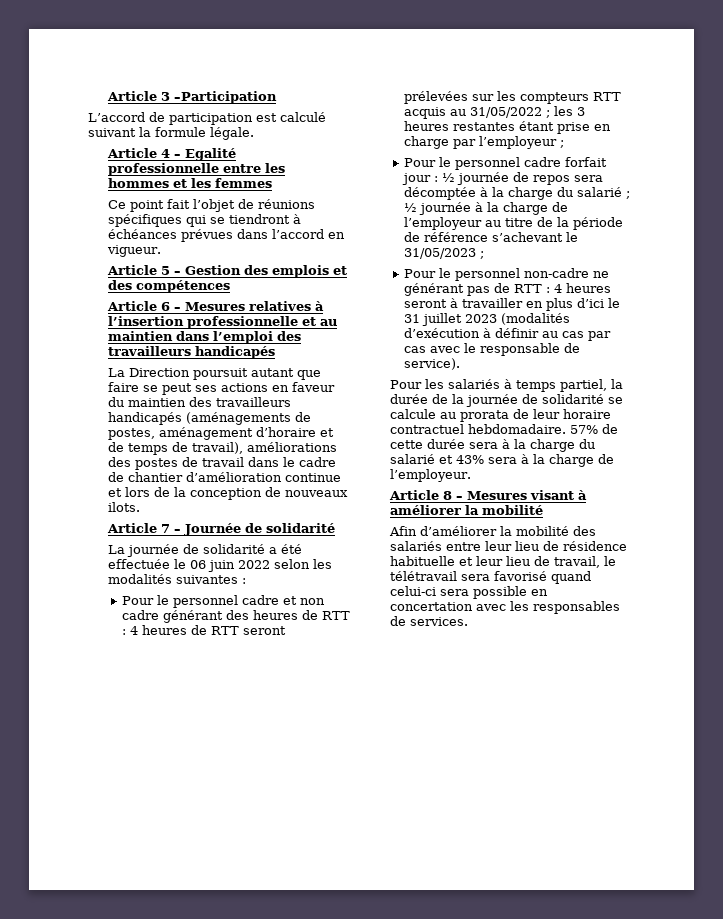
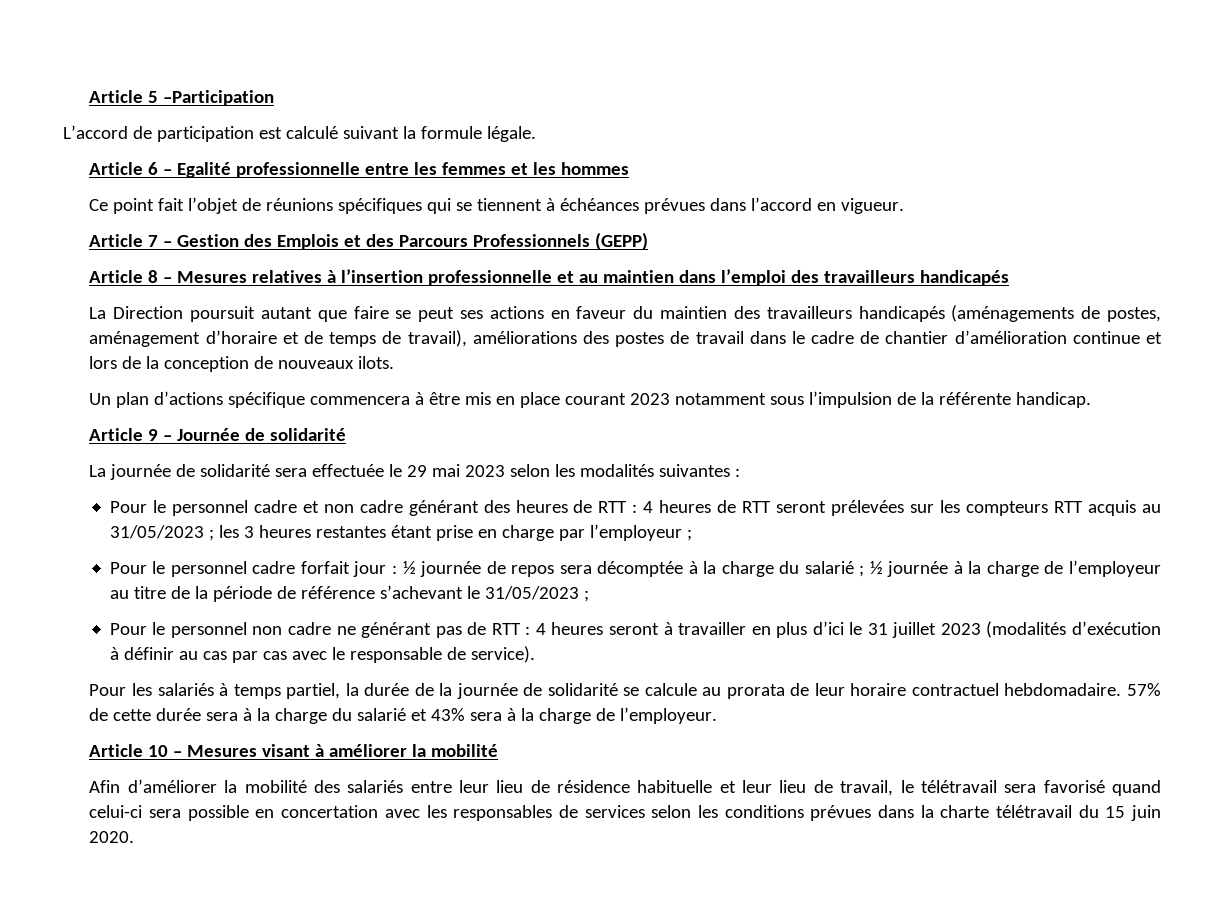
[107,91,171,101] Article 3 -> [89,90,159,103] Article 5
[161,149,171,158] 4 -> [148,162,159,175] 6
[108,178,170,188] hommes -> [442,162,507,175] femmes
[215,178,273,188] femmes -> [561,162,630,175] hommes
[229,214,291,224] tiendront -> [477,198,543,211] tiennent
[161,266,171,275] 5 -> [148,235,159,247] 7
[272,265,330,278] emplois -> [277,234,340,250] Emplois
[136,280,231,293] [107,301,171,311] compétences // Article 6 -> [399,232,649,250] [89,270,159,283] Parcours Professionnels (GEPP) // Article 8
[107,523,171,533] // Article 7 -> [89,391,1092,408] [89,428,159,441] // Un plan d’actions spécifique commencera à être mis en place courant 2023 notamment sous l’impulsion de la référente handicap. // Article 9
[269,544,303,554] [108,559,271,572] a été effectuée le 06 juin 2022 -> [275,464,506,477] sera effectuée le 29 mai 2023
[469,107,542,118] 31/05/2022 -> [109,525,204,539] 31/05/2023
[523,268,589,278] non-cadre -> [252,622,332,635] non cadre
[443,491,453,500] 8 -> [148,745,169,757] 10
[410,617,469,626] services. -> [584,805,1162,821] [89,831,135,843] services selon les conditions prévues dans la charte télétravail du 15 juin 2020.

